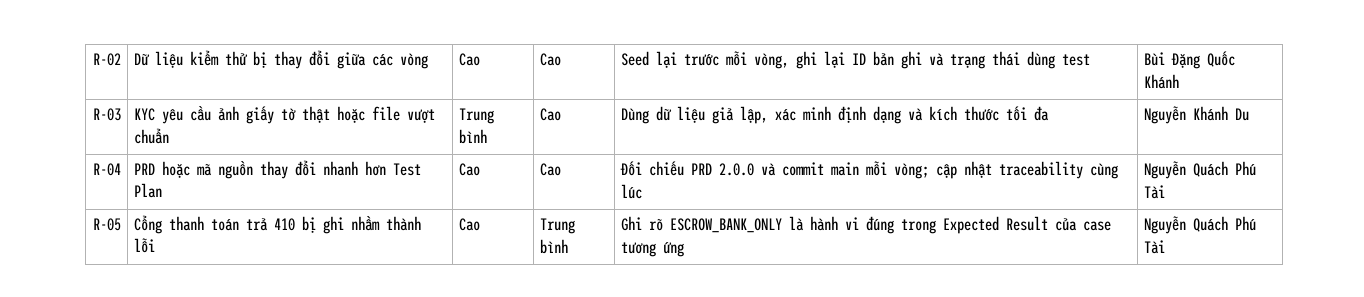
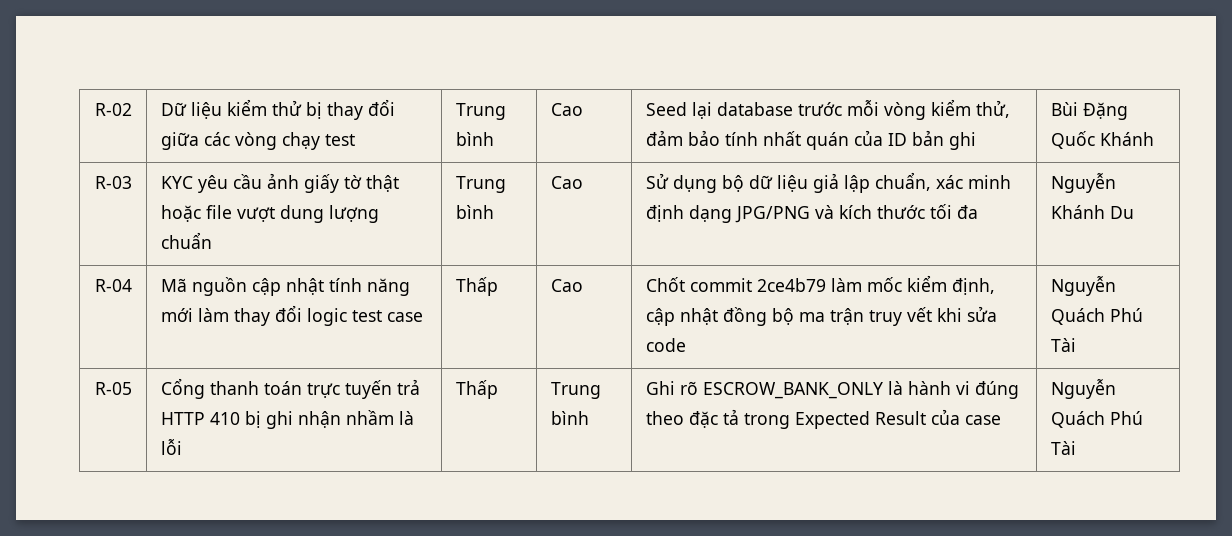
[458,53,480,66] | Cao -> [281,132,355,150] [455,103,506,120] [455,132,494,146] chạy test | Trung bình
(677, 59) none -> [716,102,793,116] database
[753,51,1090,69] vòng, ghi lại ID bản ghi và trạng thái dùng test -> [883,99,1010,120] [645,130,976,150] vòng kiểm thử, đảm bảo tính nhất quán của ID bản ghi
(435, 116) none -> [279,205,379,223] dung lượng
[620,108,649,124] Dùng -> [645,173,744,193] Sử dụng bộ
[739,106,768,124] lập, -> [843,172,931,193] lập chuẩn,
(901, 115) none -> [734,206,810,223] JPG/PNG
[133,160,421,179] [133,183,162,198] [458,163,480,176] [539,163,561,176] [619,161,1118,179] [620,184,642,199] PRD hoặc mã nguồn thay đổi nhanh hơn Test Plan | Cao | Cao | Đối chiếu PRD 2.0.0 và commit main mỗi vòng; cập nhật traceability cùng lúc -> [160,277,410,296] [160,305,423,326] [455,277,498,296] [550,279,583,292] [645,275,995,295] [645,306,997,326] [645,338,686,352] Mã nguồn cập nhật tính năng mới làm thay đổi logic test case | Thấp | Cao | Chốt commit 2ce4b79 làm mốc kiểm định, cập nhật đồng bộ ma trận truy vết khi sửa code
[245,216,421,234] trả 410 bị ghi nhầm thành -> [306,379,420,399] [160,410,414,429] trực tuyến trả HTTP 410 bị ghi nhận nhầm là
[458,218,480,231] Cao -> [455,380,498,399] Thấp
(894, 225) none -> [645,409,739,428] theo đặc tả
[620,242,684,257] tương ứng -> (1001, 420) none

